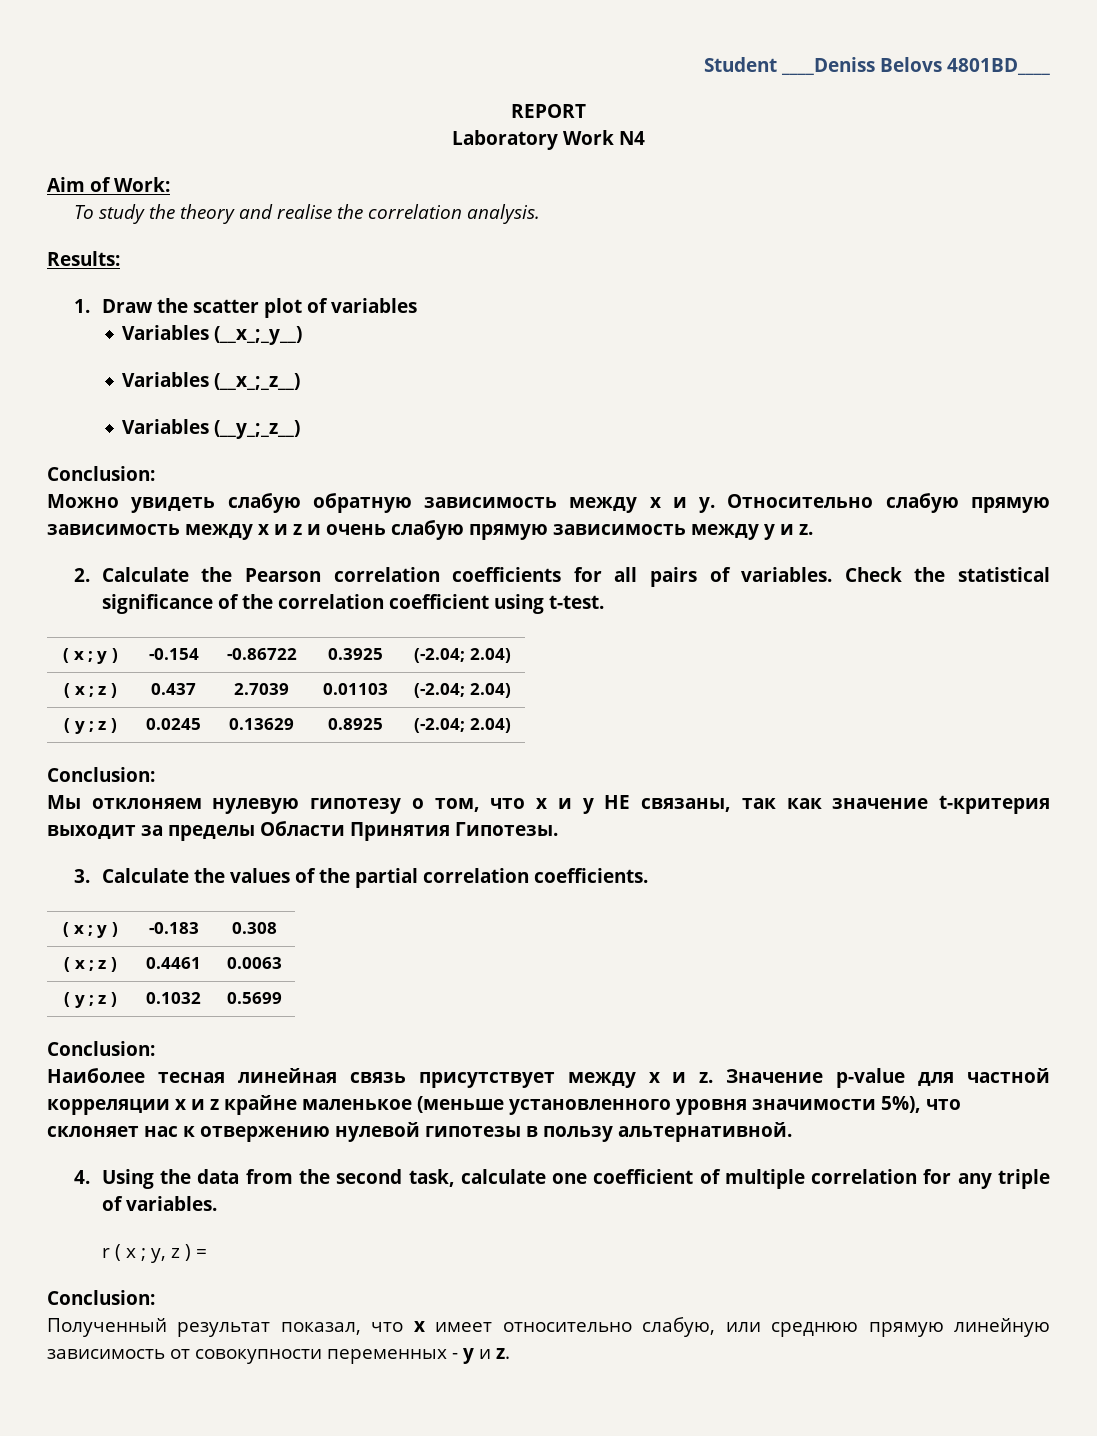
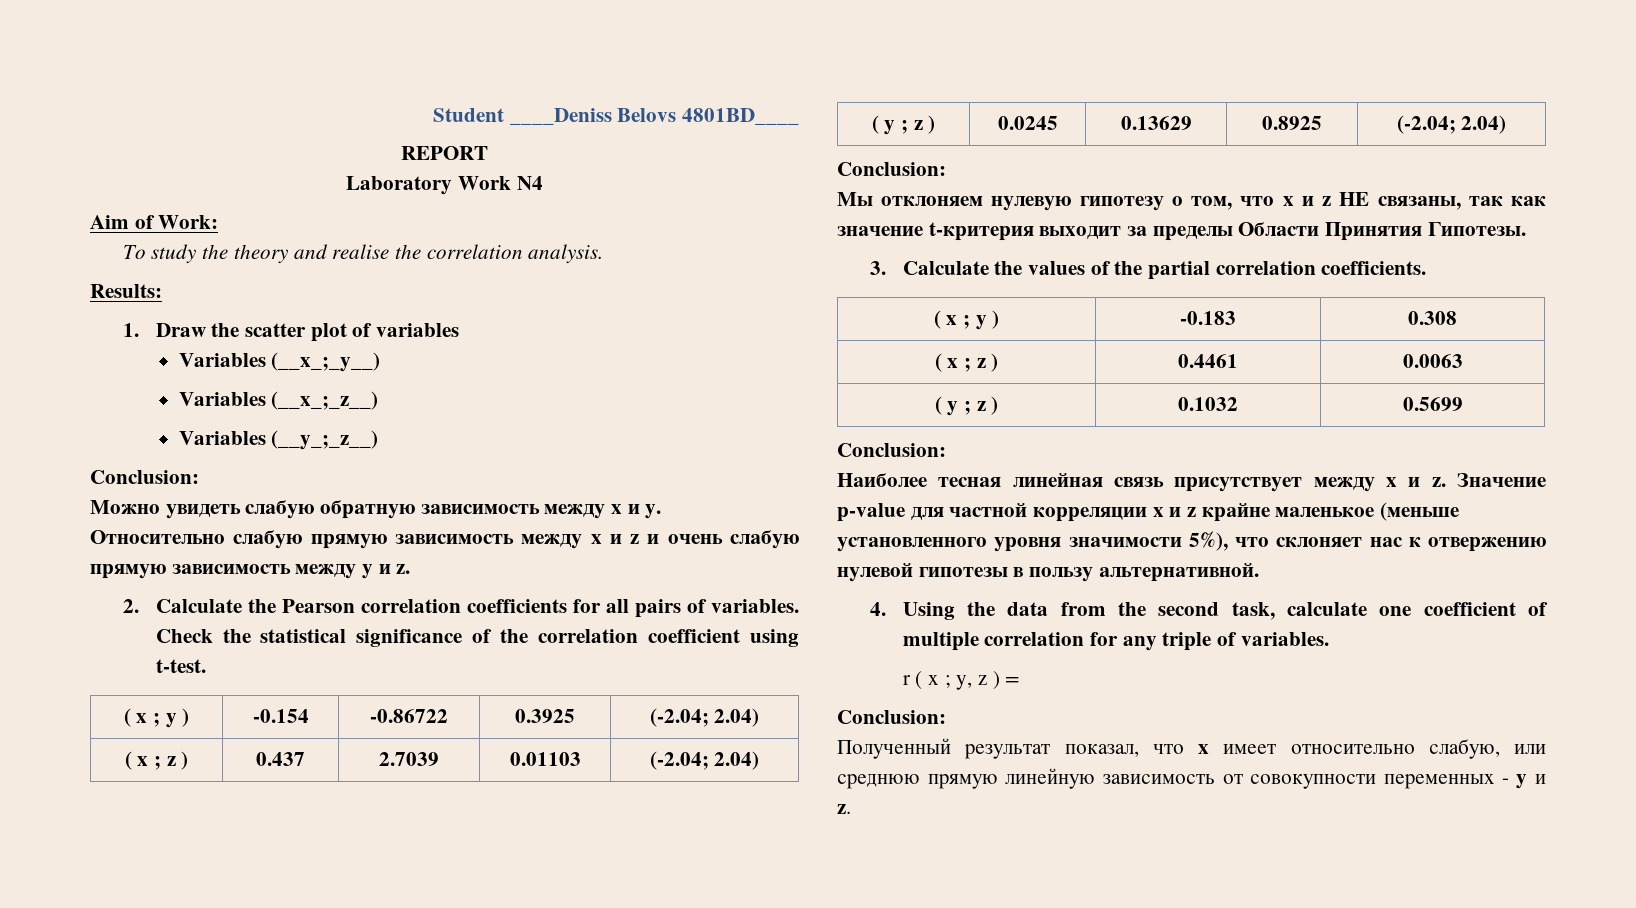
[582,798,594,814] y -> [1322,196,1332,206] z

